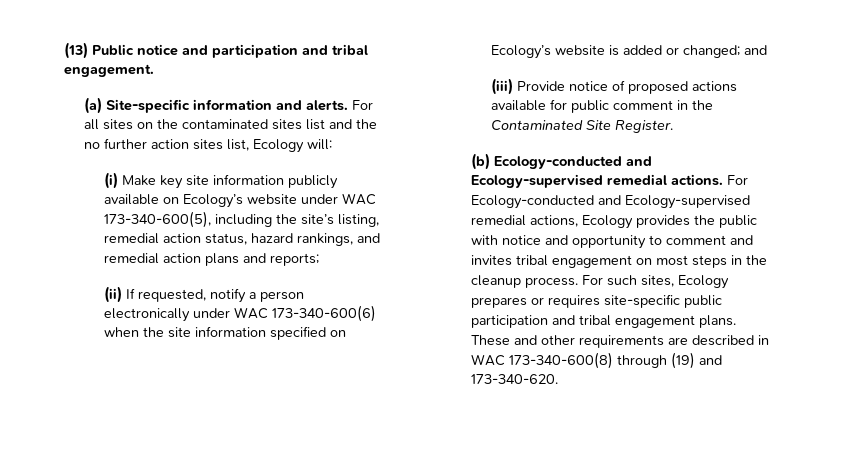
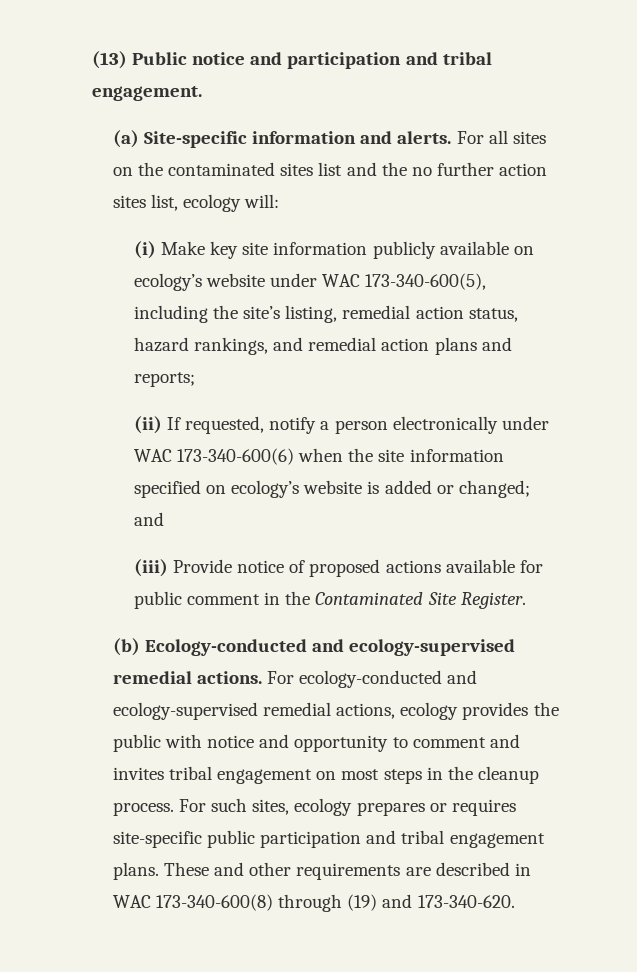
[253,139,305,153] Ecology -> [183,194,242,212] ecology
[183,194,244,208] Ecology’s -> [133,273,202,291] ecology’s
[491,45,552,59] Ecology’s -> [231,480,300,498] ecology’s
[471,174,604,188] Ecology-supervised -> [349,639,516,656] ecology-supervised
[471,195,751,209] Ecology-conducted and Ecology-supervised -> [299,670,478,688] [112,702,258,720] ecology-conducted and ecology-supervised
[582,215,634,229] Ecology -> [400,702,459,720] ecology
[678,275,730,289] Ecology -> [294,798,353,816] ecology

